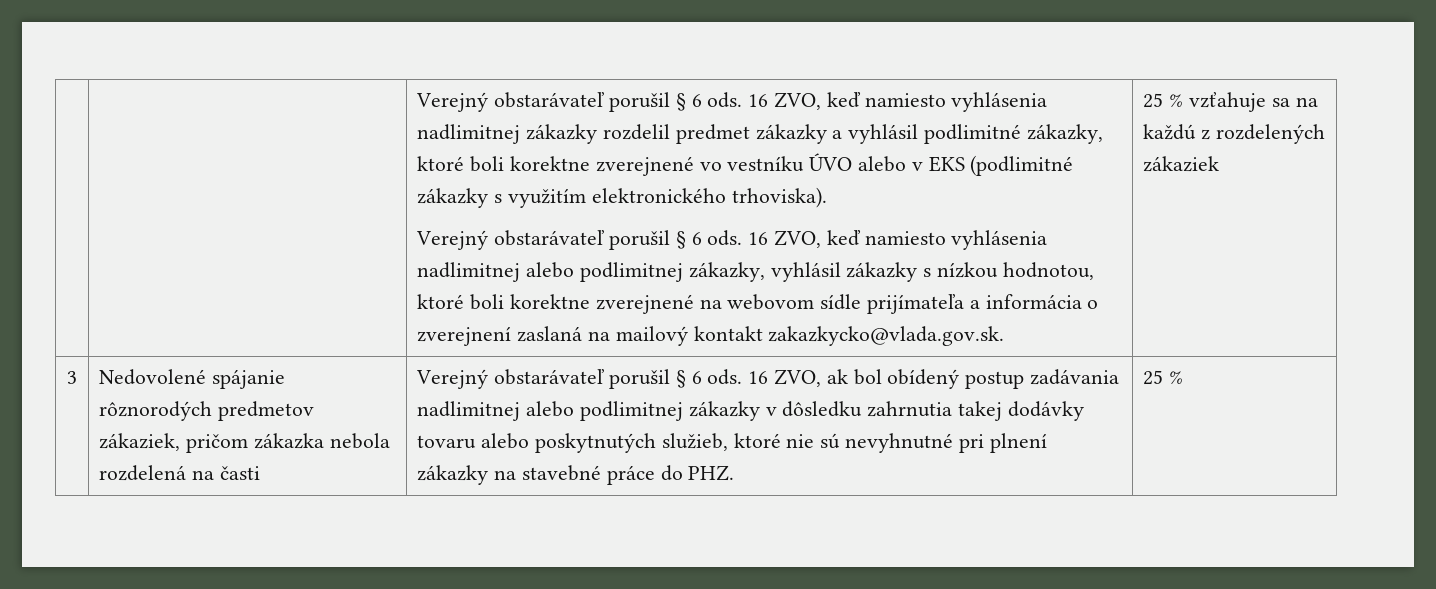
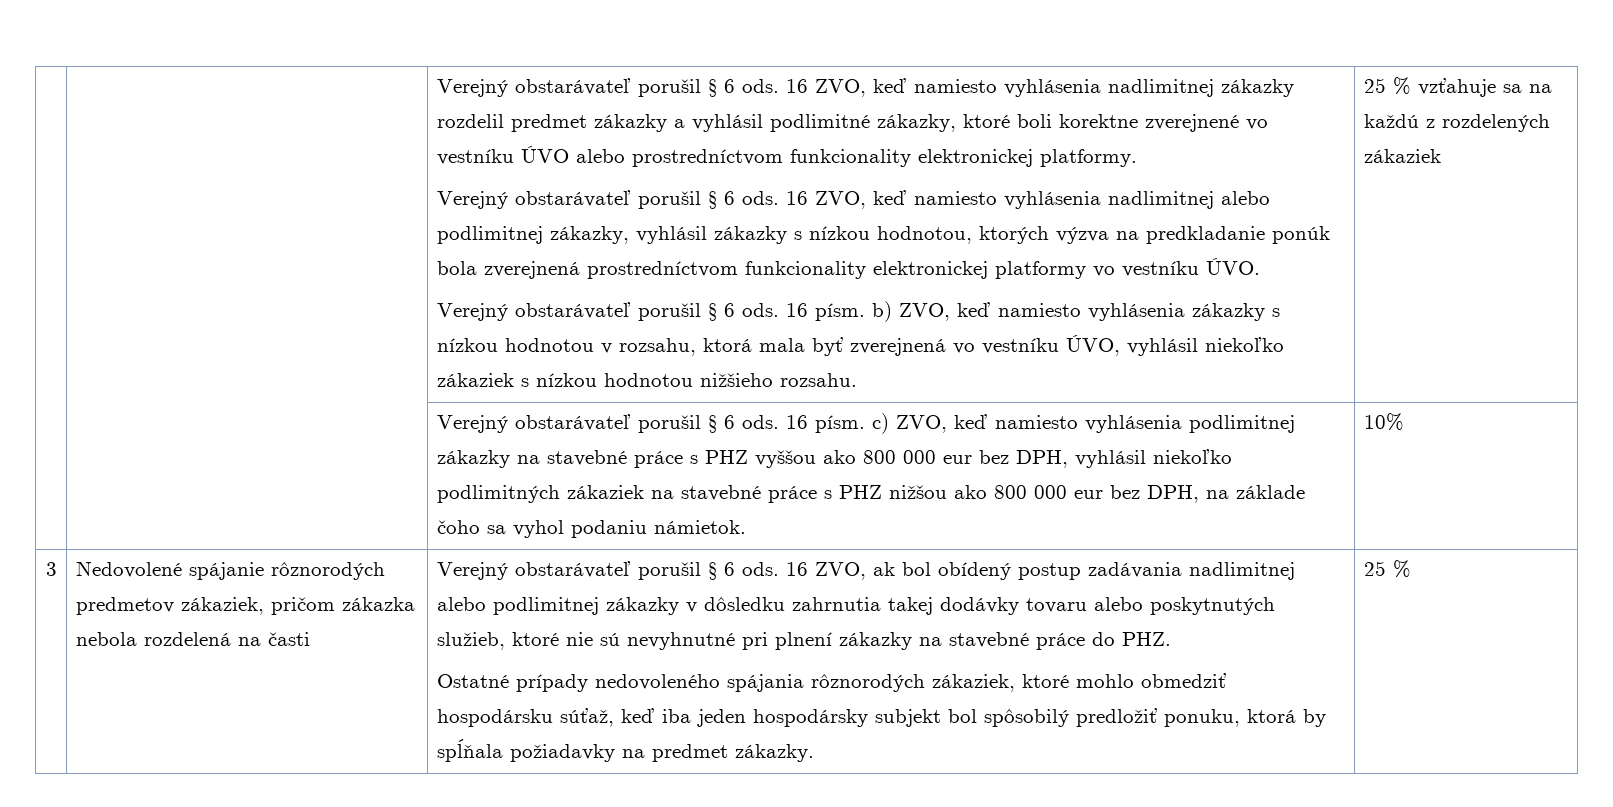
[911,155,1074,176] [417,187,827,208] v EKS (podlimitné zákazky s využitím elektronického trhoviska). -> [631,149,1137,167] prostredníctvom funkcionality elektronickej platformy.
[417,294,1099,314] [417,326,1005,346] ktoré boli korektne zverejnené na webovom sídle prijímateľa a informácia o zverejnení zaslaná na mailový kontakt zakazkycko@vlada.gov.sk. -> [978,226,1330,244] [436,258,1260,279] [436,301,1280,322] [436,335,1284,356] [436,373,857,387] ktorých výzva na predkladanie ponúk bola zverejnená prostredníctvom funkcionality elektronickej platformy vo vestníku ÚVO. // Verejný obstarávateľ porušil § 6 ods. 16 písm. b) ZVO, keď namiesto vyhlásenia zákazky s nízkou hodnotou v rozsahu, ktorá mala byť zverejnená vo vestníku ÚVO, vyhlásil niekoľko zákaziek s nízkou hodnotou nižšieho rozsahu.
(1220, 164) none -> [436,413,1295,434] [436,449,1232,468] [436,485,1305,503] [436,520,746,538] [1363,413,1404,431] // | | Verejný obstarávateľ porušil § 6 ods. 16 písm. c) ZVO, keď namiesto vyhlásenia podlimitnej zákazky na stavebné práce s PHZ vyššou ako 800 000 eur bez DPH, vyhlásil niekoľko podlimitných zákaziek na stavebné práce s PHZ nižšou ako 800 000 eur bez DPH, na základe čoho sa vyhol podaniu námietok. | 10%
(735, 473) none -> [436,673,1227,692] [436,708,1326,727] [436,738,814,762] // Ostatné prípady nedovoleného spájania rôznorodých zákaziek, ktoré mohlo obmedziť hospodársku súťaž, keď iba jeden hospodársky subjekt bol spôsobilý predložiť ponuku, ktorá by spĺňala požiadavky na predmet zákazky.

